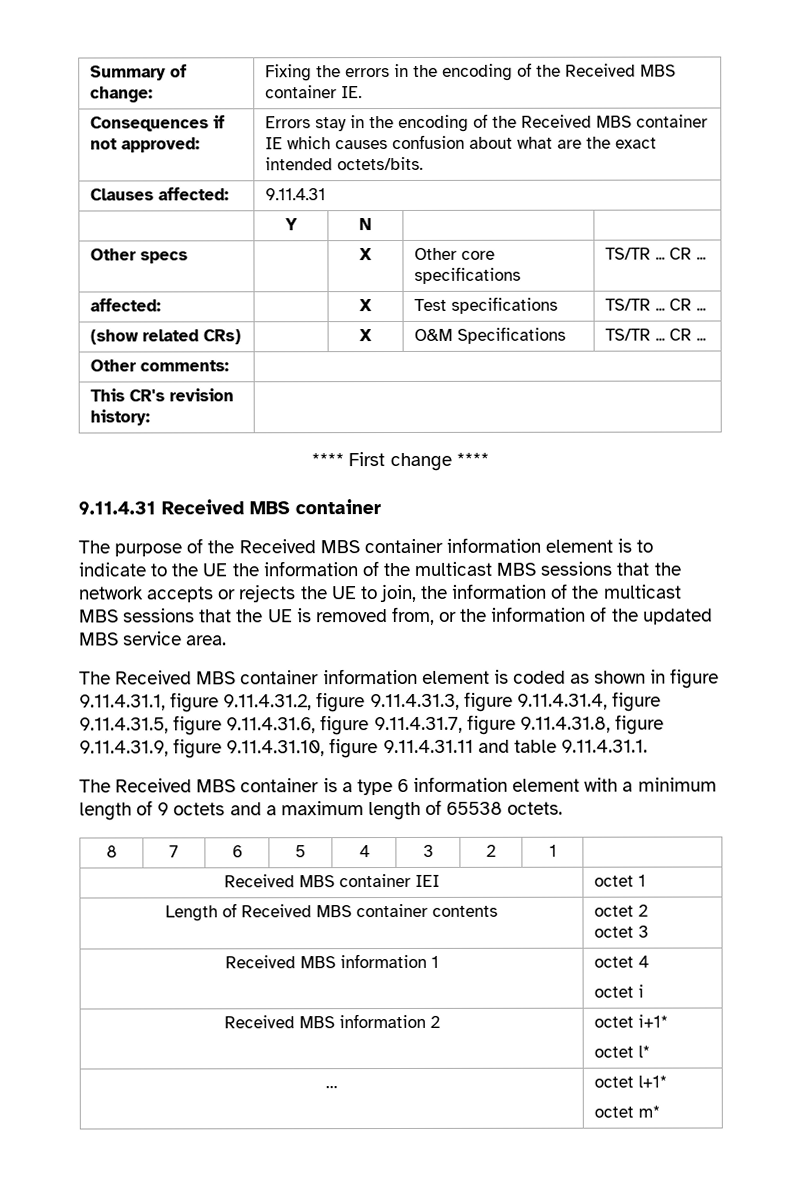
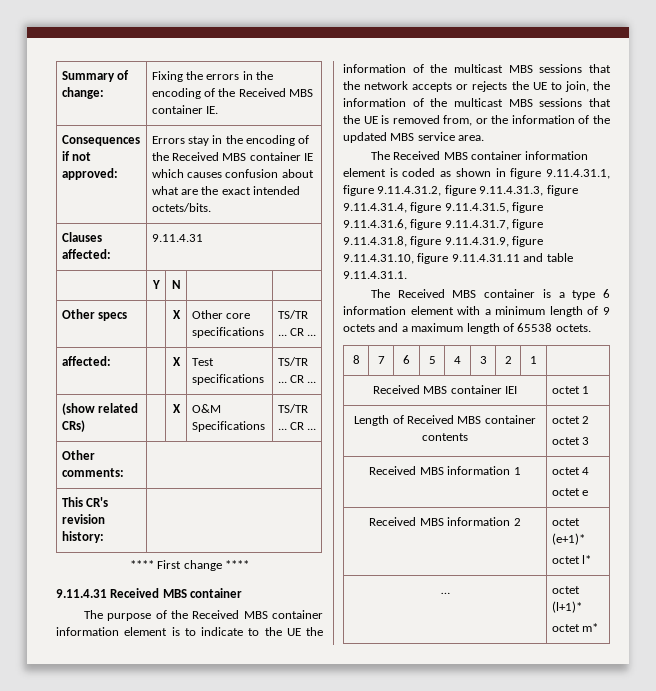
[638,984,645,998] i -> [581,490,588,496] e
[638,1014,669,1028] i+1* -> [551,533,585,545] (e+1)*
[638,1075,668,1088] l+1* -> [551,601,582,613] (l+1)*

